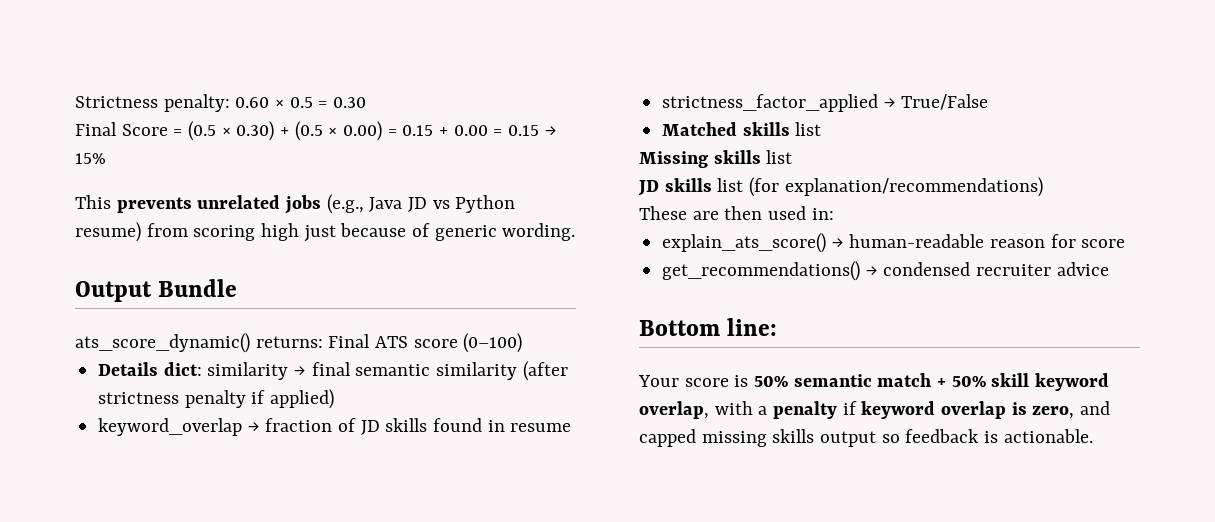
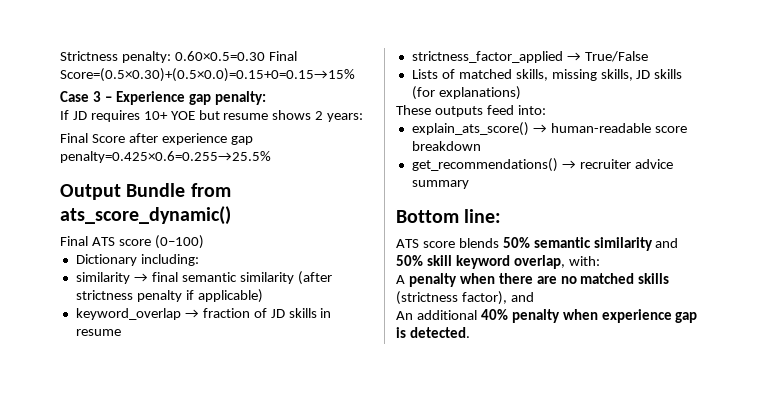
[235,97,367,108] [75,121,557,141] [75,153,106,164] [75,194,516,214] [75,222,576,242] 0.60 × 0.5 = 0.30 // Final Score = (0.5 × 0.30) + (0.5 × 0.00) = 0.15 + 0.00 = 0.15 → 15% // This prevents unrelated jobs (e.g., Java JD vs Python resume) from scoring high just because of generic wording. -> [174,51,297,61] [60,68,355,82] [60,91,266,105] [60,110,364,122] [60,133,253,145] [60,151,271,163] 0.60×0.5=0.30 Final Score=(0.5×0.30)+(0.5×0.0)=0.15+0=0.15→15% // Case 3 – Experience gap penalty: // If JD requires 10+ YOE but resume shows 2 years: // Final Score after experience gap penalty=0.425×0.6=0.255→25.5%
[75,333,323,353] // ats_score_dynamic() returns: -> [190,183,231,197] [60,206,231,225] from ats_score_dynamic() //
[98,362,202,376] Details dict: -> [75,254,199,266] Dictionary including: //
[270,389,335,409] applied) -> [197,289,263,303] applicable)
[433,418,483,432] found -> (317, 313) none
[662,122,822,136] [639,150,793,168] [638,177,1043,197] [639,206,834,220] Matched skills list // Missing skills list // JD skills list (for explanation/recommendations) // These are then used in: -> [411,69,683,81] [411,86,521,100] [396,105,546,117] Lists of matched skills, missing skills, JD skills (for explanations) // These outputs feed into:
[990,234,1126,248] reason for score -> [654,126,687,133] [411,141,481,151] score breakdown
[883,262,971,276] condensed -> (576, 164) none
(1109, 269) none -> [411,180,469,189] summary
[638,373,1110,391] [639,401,1111,419] [639,429,1093,447] Your score is 50% semantic match + 50% skill keyword overlap, with a penalty if keyword overlap is zero, and capped missing skills output so feedback is actionable. -> [396,237,679,251] [396,255,600,269] [396,273,670,287] [396,291,534,305] [396,309,698,323] [396,327,470,338] ATS score blends 50% semantic similarity and 50% skill keyword overlap, with: // A penalty when there are no matched skills (strictness factor), and // An additional 40% penalty when experience gap is detected.

